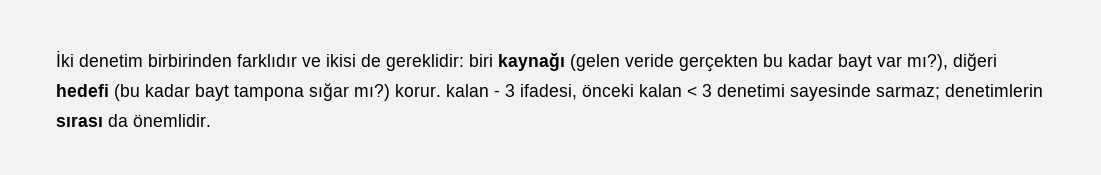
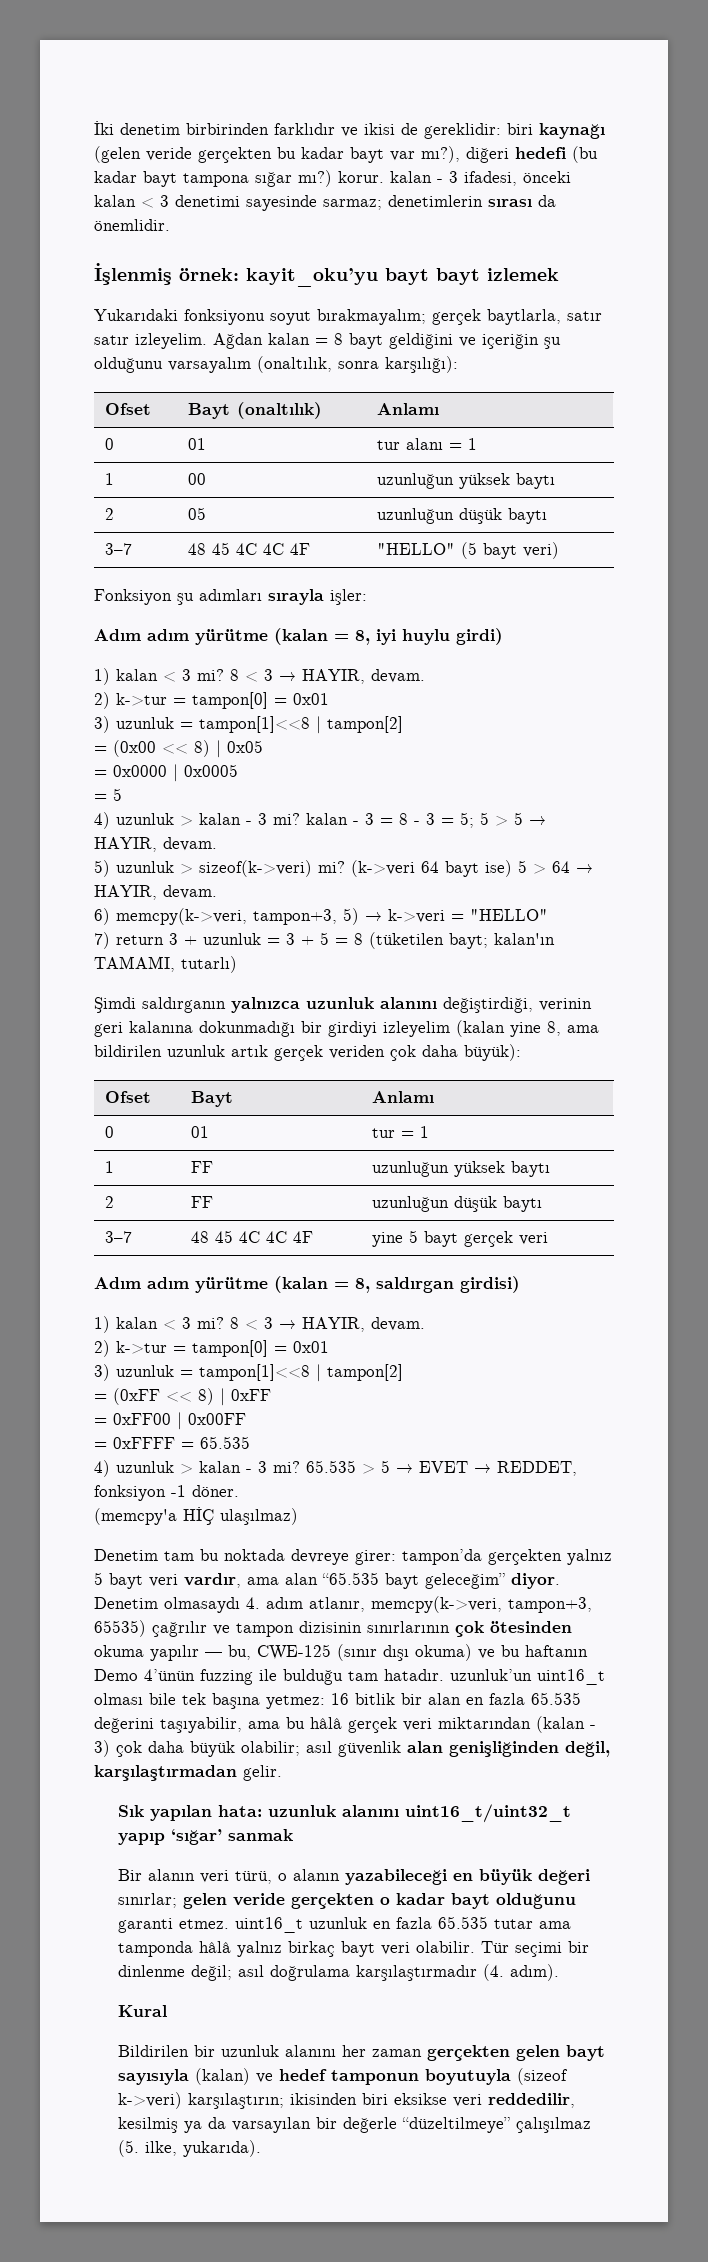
(211, 120) none -> [94,263,559,287] [94,309,602,325] [94,333,561,349] [94,356,458,373] [105,403,152,415] [188,402,323,419] [377,403,440,415] [105,438,115,450] [188,438,207,450] [377,438,478,450] [105,473,115,485] [188,473,207,485] [377,473,556,489] [105,508,115,520] [188,507,207,520] [377,508,548,524] [105,543,133,555] [188,542,311,555] [377,542,560,559] [94,589,367,605] [94,628,503,645] [94,668,425,685] [94,692,329,709] [94,716,403,734] [94,740,263,758] [94,764,238,782] [94,788,122,801] [94,812,546,829] [94,837,217,852] [94,860,593,877] [94,885,217,900] [94,908,548,925] [94,932,555,949] [94,956,237,973] [94,997,592,1013] [94,1020,599,1037] [94,1044,521,1061] [105,1091,152,1103] [191,1091,234,1107] [372,1091,435,1103] [105,1126,115,1138] [191,1126,210,1138] [372,1126,430,1138] [105,1161,115,1173] [191,1161,214,1173] [372,1161,551,1177] [105,1196,115,1208] [191,1196,214,1208] [372,1196,543,1212] [105,1231,133,1243] [191,1230,314,1243] [372,1230,549,1247] [94,1276,520,1293] [94,1316,425,1333] [94,1340,329,1357] [94,1364,403,1382] [94,1388,271,1406] [94,1412,246,1430] [94,1436,250,1449] [94,1460,577,1477] [94,1485,239,1501] [94,1507,298,1525] [94,1549,612,1565] [94,1572,560,1589] [94,1596,592,1613] [94,1620,572,1637] [94,1644,588,1661] [94,1669,605,1685] [94,1692,581,1709] [94,1716,596,1733] [94,1740,610,1757] [94,1765,282,1781] [117,1804,571,1823] [117,1829,293,1845] [117,1869,590,1885] [117,1893,576,1909] [117,1916,571,1933] [117,1941,589,1957] [117,1964,559,1981] [117,2005,167,2017] [117,2045,605,2061] [117,2068,568,2085] [117,2092,575,2109] [117,2117,591,2133] [117,2140,261,2157] // İşlenmiş örnek: kayit_oku’yu bayt bayt izlemek // Yukarıdaki fonksiyonu soyut bırakmayalım; gerçek baytlarla, satır satır izleyelim. Ağdan kalan = 8 bayt geldiğini ve içeriğin şu olduğunu varsayalım (onaltılık, sonra karşılığı): // Ofset | Bayt (onaltılık) | Anlamı // 0 | 01 | tur alanı = 1 // 1 | 00 | uzunluğun yüksek baytı // 2 | 05 | uzunluğun düşük baytı // 3–7 | 48 45 4C 4C 4F | "HELLO" (5 bayt veri) // Fonksiyon şu adımları sırayla işler: // Adım adım yürütme (kalan = 8, iyi huylu girdi) // 1) kalan < 3 mi? 8 < 3 → HAYIR, devam. // 2) k->tur = tampon[0] = 0x01 // 3) uzunluk = tampon[1]<<8 | tampon[2] // = (0x00 << 8) | 0x05 // = 0x0000 | 0x0005 // = 5 // 4) uzunluk > kalan - 3 mi? kalan - 3 = 8 - 3 = 5; 5 > 5 → HAYIR, devam. // 5) uzunluk > sizeof(k->veri) mi? (k->veri 64 bayt ise) 5 > 64 → HAYIR, devam. // 6) memcpy(k->veri, tampon+3, 5) → k->veri = "HELLO" // 7) return 3 + uzunluk = 3 + 5 = 8 (tüketilen bayt; kalan'ın TAMAMI, tutarlı) // Şimdi saldırganın yalnızca uzunluk alanını değiştirdiği, verinin geri kalanına dokunmadığı bir girdiyi izleyelim (kalan yine 8, ama bildirilen uzunluk artık gerçek veriden çok daha büyük): // Ofset | Bayt | Anlamı // 0 | 01 | tur = 1 // 1 | FF | uzunluğun yüksek baytı // 2 | FF | uzunluğun düşük baytı // 3–7 | 48 45 4C 4C 4F | yine 5 bayt gerçek veri // Adım adım yürütme (kalan = 8, saldırgan girdisi) // 1) kalan < 3 mi? 8 < 3 → HAYIR, devam. // 2) k->tur = tampon[0] = 0x01 // 3) uzunluk = tampon[1]<<8 | tampon[2] // = (0xFF << 8) | 0xFF // = 0xFF00 | 0x00FF // = 0xFFFF = 65.535 // 4) uzunluk > kalan - 3 mi? 65.535 > 5 → EVET → REDDET, fonksiyon -1 döner. // (memcpy'a HİÇ ulaşılmaz) // Denetim tam bu noktada devreye girer: tampon’da gerçekten yalnız 5 bayt veri vardır, ama alan “65.535 bayt geleceğim” diyor. Denetim olmasaydı 4. adım atlanır, memcpy(k->veri, tampon+3, 65535) çağrılır ve tampon dizisinin sınırlarının çok ötesinden okuma yapılır — bu, CWE-125 (sınır dışı okuma) ve bu haftanın Demo 4’ünün fuzzing ile bulduğu tam hatadır. uzunluk’un uint16_t olması bile tek başına yetmez: 16 bitlik bir alan en fazla 65.535 değerini taşıyabilir, ama bu hâlâ gerçek veri miktarından (kalan - 3) çok daha büyük olabilir; asıl güvenlik alan genişliğinden değil, karşılaştırmadan gelir. // Sık yapılan hata: uzunluk alanını uint16_t/uint32_t yapıp ‘sığar’ sanmak // Bir alanın veri türü, o alanın yazabileceği en büyük değeri sınırlar; gelen veride gerçekten o kadar bayt olduğunu garanti etmez. uint16_t uzunluk en fazla 65.535 tutar ama tamponda hâlâ yalnız birkaç bayt veri olabilir. Tür seçimi bir dinlenme değil; asıl doğrulama karşılaştırmadır (4. adım). // Kural // Bildirilen bir uzunluk alanını her zaman gerçekten gelen bayt sayısıyla (kalan) ve hedef tamponun boyutuyla (sizeof k->veri) karşılaştırın; ikisinden biri eksikse veri reddedilir, kesilmiş ya da varsayılan bir değerle “düzeltilmeye” çalışılmaz (5. ilke, yukarıda).

